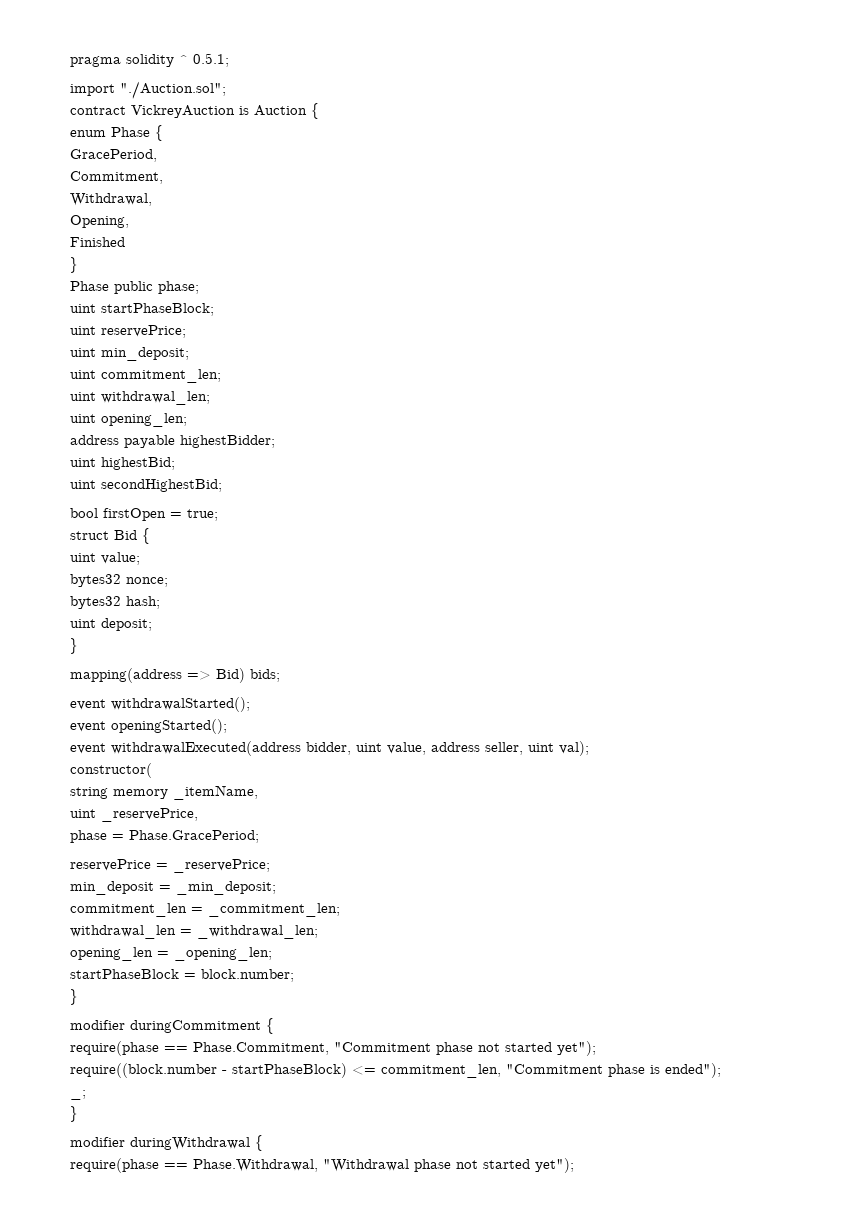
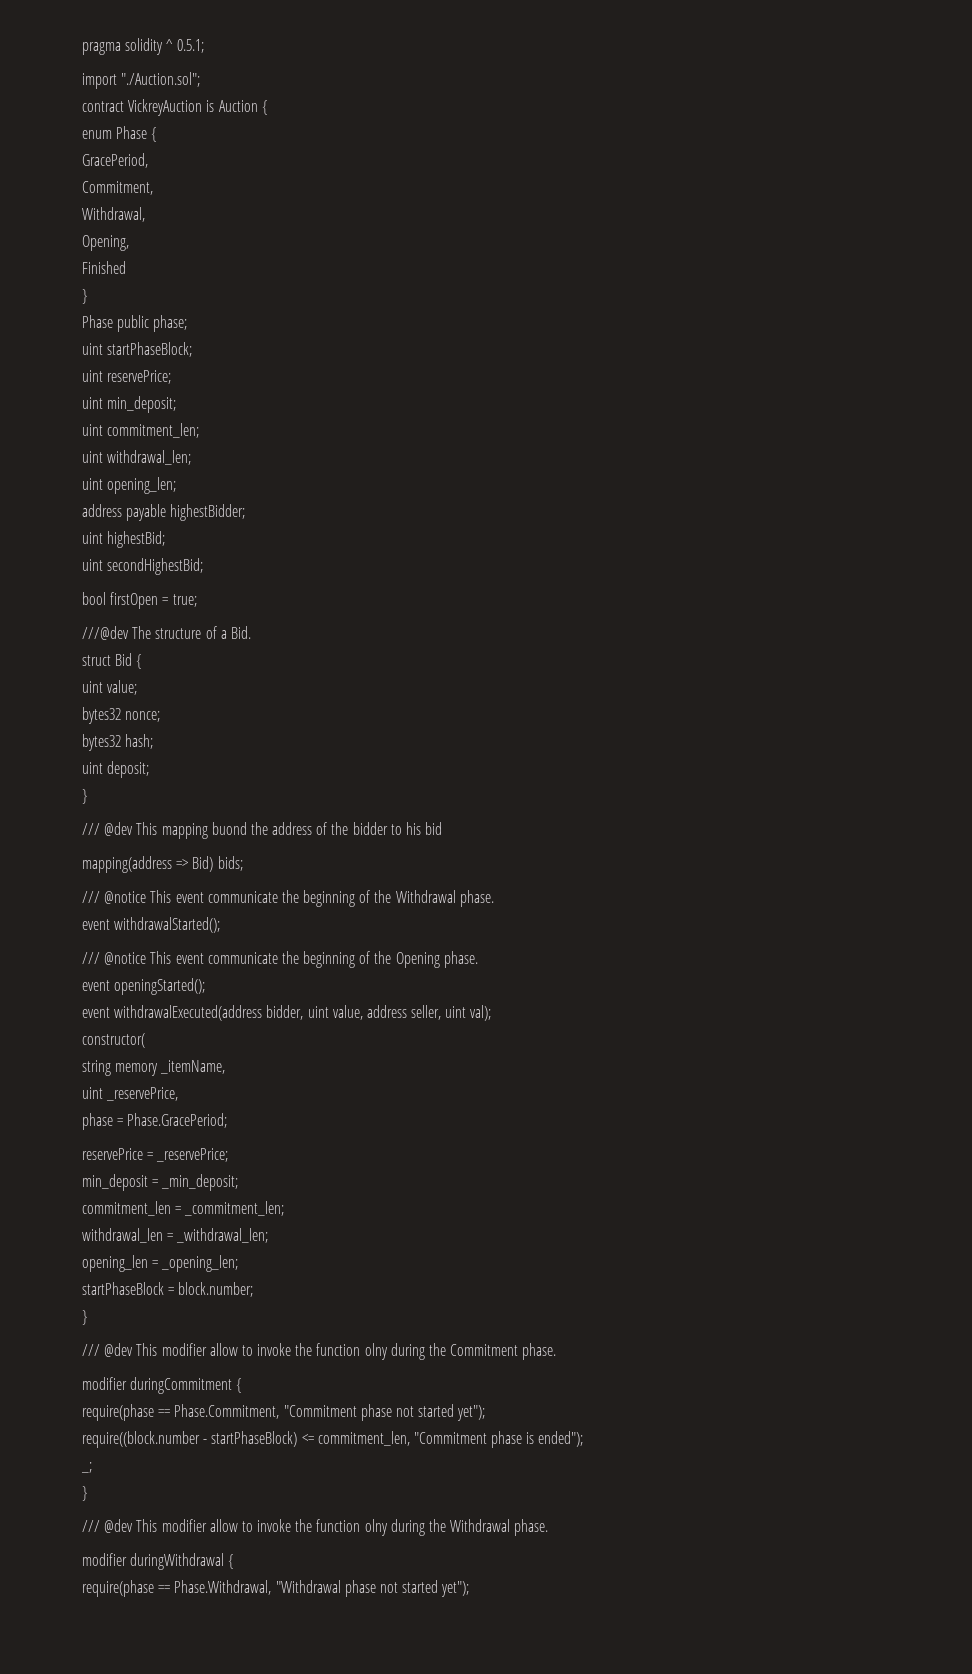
(218, 515) none -> [82,626,251,640] // ///@dev The structure of a Bid.
[70,668,280,683] [70,697,250,712] mapping(address => Bid) bids; // event withdrawalStarted(); -> [82,822,443,839] [82,856,243,873] [82,890,494,907] [82,917,221,933] [82,951,478,968] /// @dev This mapping buond the address of the bidder to his bid // mapping(address => Bid) bids; // /// @notice This event communicate the beginning of the Withdrawal phase. // event withdrawalStarted(); // /// @notice This event communicate the beginning of the Opening phase.
(78, 997) none -> [82,1343,557,1360] // /// @dev This modifier allow to invoke the function olny during the Commitment phase.
(78, 1114) none -> [82,1519,549,1536] // /// @dev This modifier allow to invoke the function olny during the Withdrawal phase.

